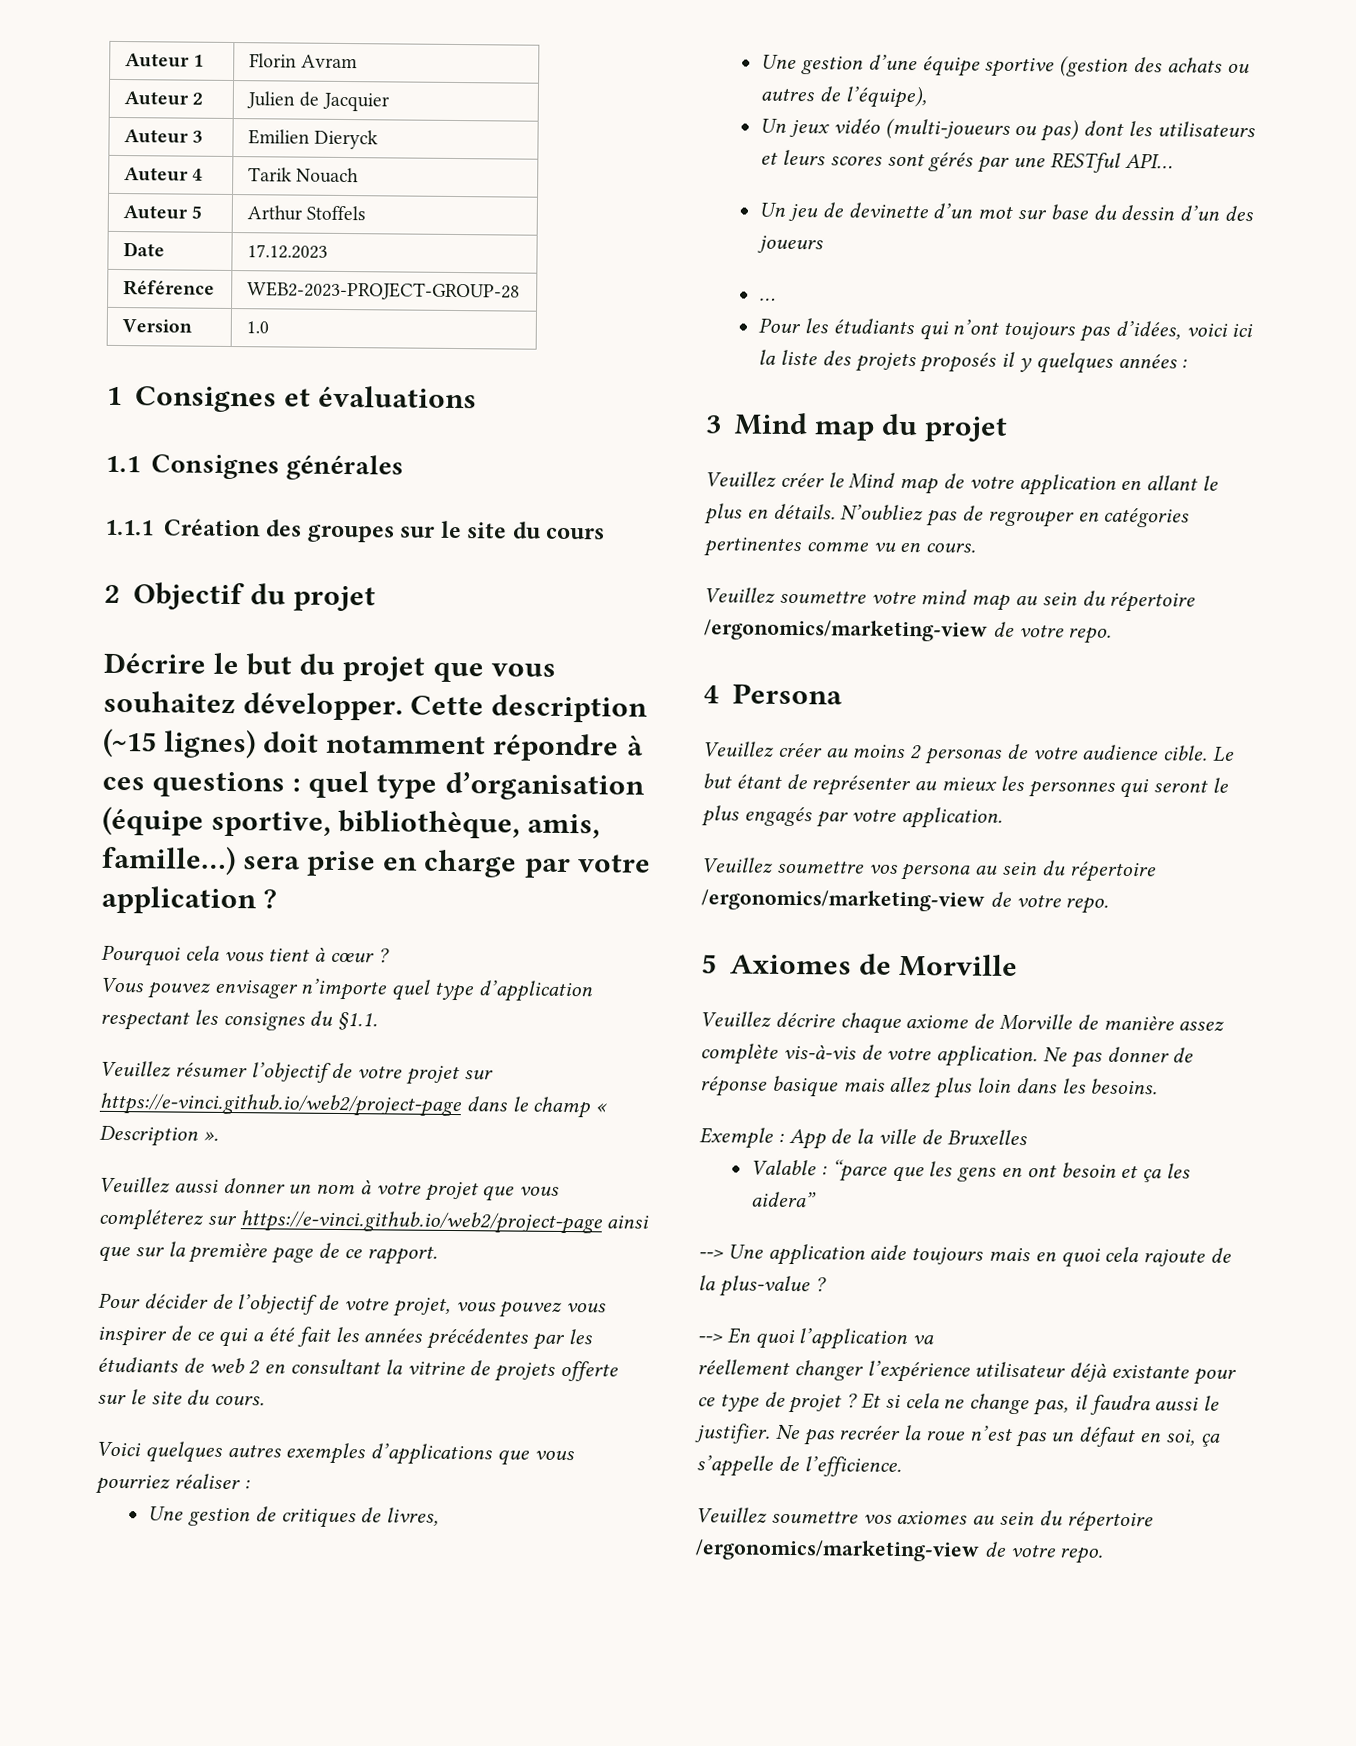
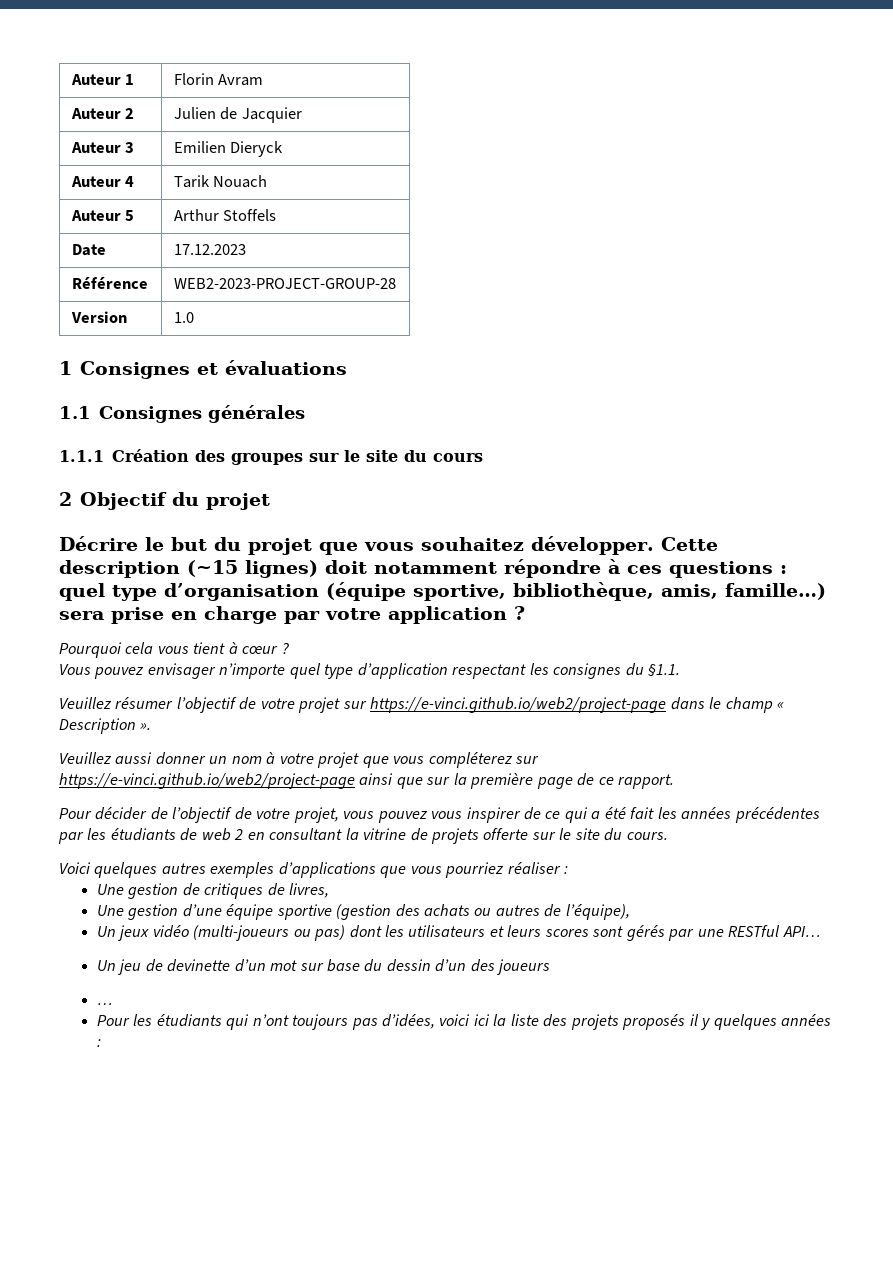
[705,412,1008,442] [705,471,1220,496] [704,503,1191,528] [703,537,977,558] [704,587,1197,613] [704,619,1113,644] [703,683,843,705] [703,741,1236,765] [702,773,1230,799] [701,805,1004,829] [701,857,1157,883] [701,889,1110,914] [701,953,1018,978] [700,1011,1226,1034] [700,1043,1195,1068] [700,1075,1159,1099] [699,1127,1028,1150] [751,1159,1192,1183] [751,1191,818,1208] [698,1243,1233,1268] [698,1275,827,1298] [697,1327,935,1351] [697,1359,1237,1385] [697,1391,1221,1416] [694,1423,1221,1448] [696,1455,902,1478] [696,1507,1154,1533] [695,1539,1105,1564] // 3 Mind map du projet // Veuillez créer le Mind map de votre application en allant le plus en détails. N’oubliez pas de regrouper en catégories pertinentes comme vu en cours. // Veuillez soumettre votre mind map au sein du répertoire /ergonomics/marketing-view de votre repo. // 4 Persona // Veuillez créer au moins 2 personas de votre audience cible. Le but étant de représenter au mieux les personnes qui seront le plus engagés par votre application. // Veuillez soumettre vos persona au sein du répertoire /ergonomics/marketing-view de votre repo. // 5 Axiomes de Morville // Veuillez décrire chaque axiome de Morville de manière assez complète vis-à-vis de votre application. Ne pas donner de réponse basique mais allez plus loin dans les besoins. // Exemple : App de la ville de Bruxelles // Valable : “parce que les gens en ont besoin et ça les aidera” // --> Une application aide toujours mais en quoi cela rajoute de la plus-value ? // --> En quoi l’application va // réellement changer l’expérience utilisateur déjà existante pour ce type de projet ? Et si cela ne change pas, il faudra aussi le justifier. Ne pas recréer la roue n’est pas un défaut en soi, ça s’appelle de l’efficience. // Veuillez soumettre vos axiomes au sein du répertoire /ergonomics/marketing-view de votre repo. -> (101, 1043) none

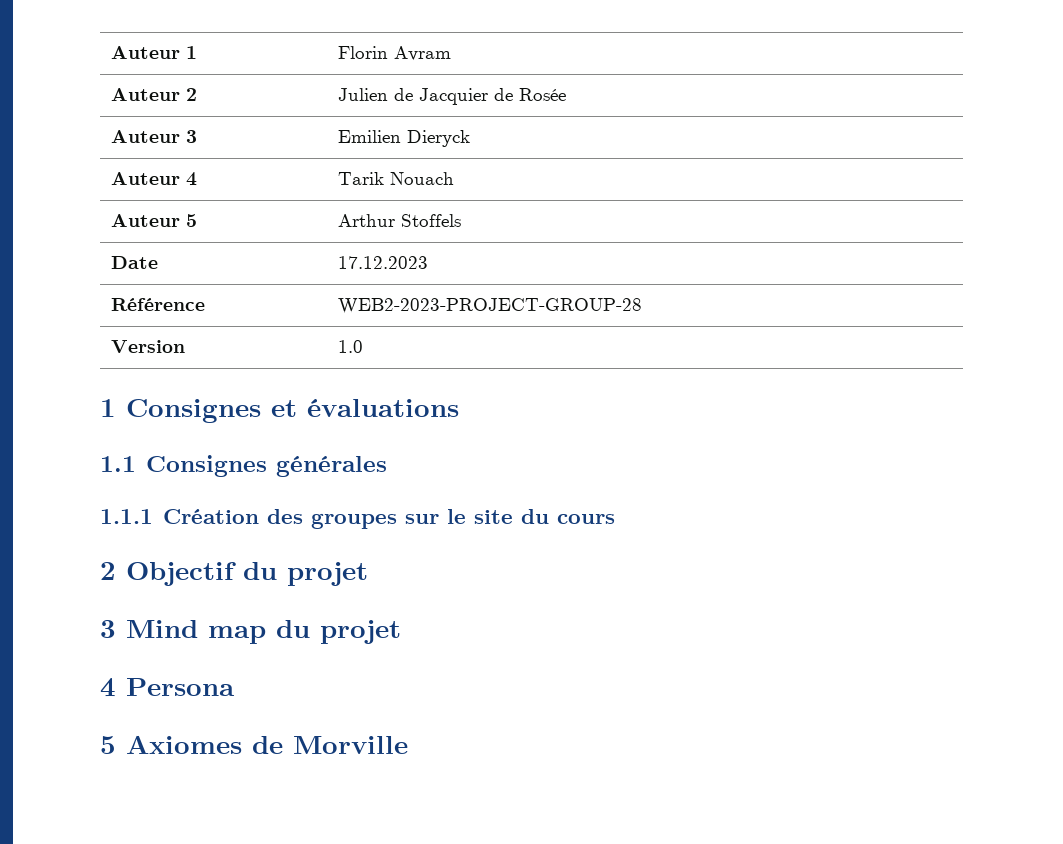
(302, 115) none -> [493,88,566,101] de Rosée
[59,536,718,555] [59,559,787,578] [59,582,826,601] [59,606,525,624] [59,642,289,658] [59,663,681,679] [59,697,785,713] [59,718,152,734] [59,752,540,768] [59,773,675,789] [59,807,820,823] [58,828,668,844] [59,862,569,878] [96,883,330,899] [96,904,630,920] [96,925,821,941] [96,959,551,975] [96,1003,113,1005] [96,1014,832,1030] [96,1039,101,1047] Décrire le but du projet que vous souhaitez développer. Cette description (~15 lignes) doit notamment répondre à ces questions : quel type d’organisation (équipe sportive, bibliothèque, amis, famille…) sera prise en charge par votre application ? // Pourquoi cela vous tient à cœur ? // Vous pouvez envisager n’importe quel type d’application respectant les consignes du §1.1. // Veuillez résumer l’objectif de votre projet sur https://e-vinci.github.io/web2/project-page dans le champ « Description ». // Veuillez aussi donner un nom à votre projet que vous compléterez sur https://e-vinci.github.io/web2/project-page ainsi que sur la première page de ce rapport. // Pour décider de l’objectif de votre projet, vous pouvez vous inspirer de ce qui a été fait les années précédentes par les étudiants de web 2 en consultant la vitrine de projets offerte sur le site du cours. // Voici quelques autres exemples d’applications que vous pourriez réaliser : // Une gestion de critiques de livres, // Une gestion d’une équipe sportive (gestion des achats ou autres de l’équipe), // Un jeux vidéo (multi-joueurs ou pas) dont les utilisateurs et leurs scores sont gérés par une RESTful API… // Un jeu de devinette d’un mot sur base du dessin d’un des joueurs // … // Pour les étudiants qui n’ont toujours pas d’idées, voici ici la liste des projets proposés il y quelques années : -> [100,620,401,644] [100,678,235,697] [100,735,408,754] 3 Mind map du projet // 4 Persona // 5 Axiomes de Morville

